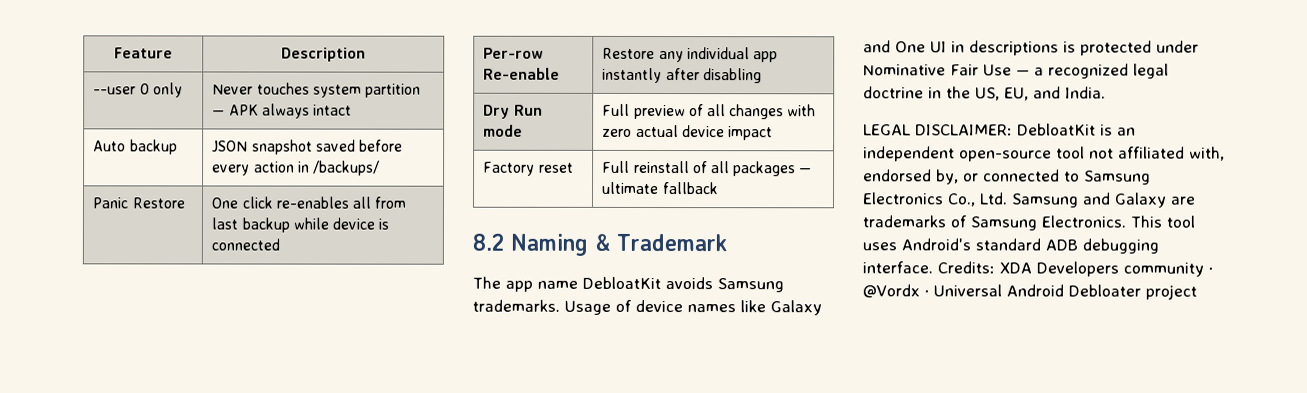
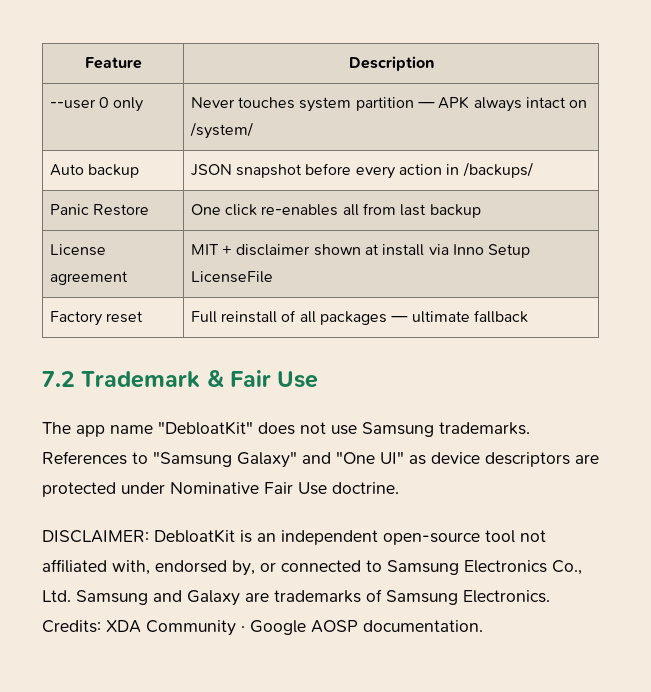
(353, 110) none -> [569,100,588,108] [189,122,253,139] on /system/
[315,139,356,152] saved -> (302, 171) none
[292,217,390,230] [211,238,281,251] [483,47,545,59] [483,67,561,80] [602,47,779,63] [602,67,762,84] [483,104,543,119] [483,124,524,137] [602,103,817,120] [602,124,774,141] while device is connected // Per-row Re-enable | Restore any individual app instantly after disabling // Dry Run mode | Full preview of all changes with zero actual device impact -> [49,244,106,256] [49,271,128,285] [190,244,531,258] [190,271,273,283] // License agreement | MIT + disclaimer shown at install via Inno Setup LicenseFile
[472,233,727,256] [472,276,784,293] [472,299,822,316] [863,40,1076,56] 8.2 Naming & Trademark // The app name DebloatKit avoids Samsung trademarks. Usage of device names like Galaxy and One UI in descriptions is -> [42,370,319,388] [42,421,530,437] [42,451,599,468] 7.2 Trademark & Fair Use // The app name "DebloatKit" does not use Samsung trademarks. References to "Samsung Galaxy" and "One UI" as device descriptors are
[1016,63,1169,79] [863,86,1106,101] [863,124,911,136] — a recognized legal doctrine in the US, EU, and India. // LEGAL -> [332,482,399,494] doctrine. //
[1130,215,1195,228] [862,238,1159,254] [862,261,1213,277] [862,284,1197,300] This tool uses Android's standard ADB debugging interface. Credits: XDA Developers community · @Vordx · Universal Android Debloater project -> [42,620,483,636] Credits: XDA Community · Google AOSP documentation.

